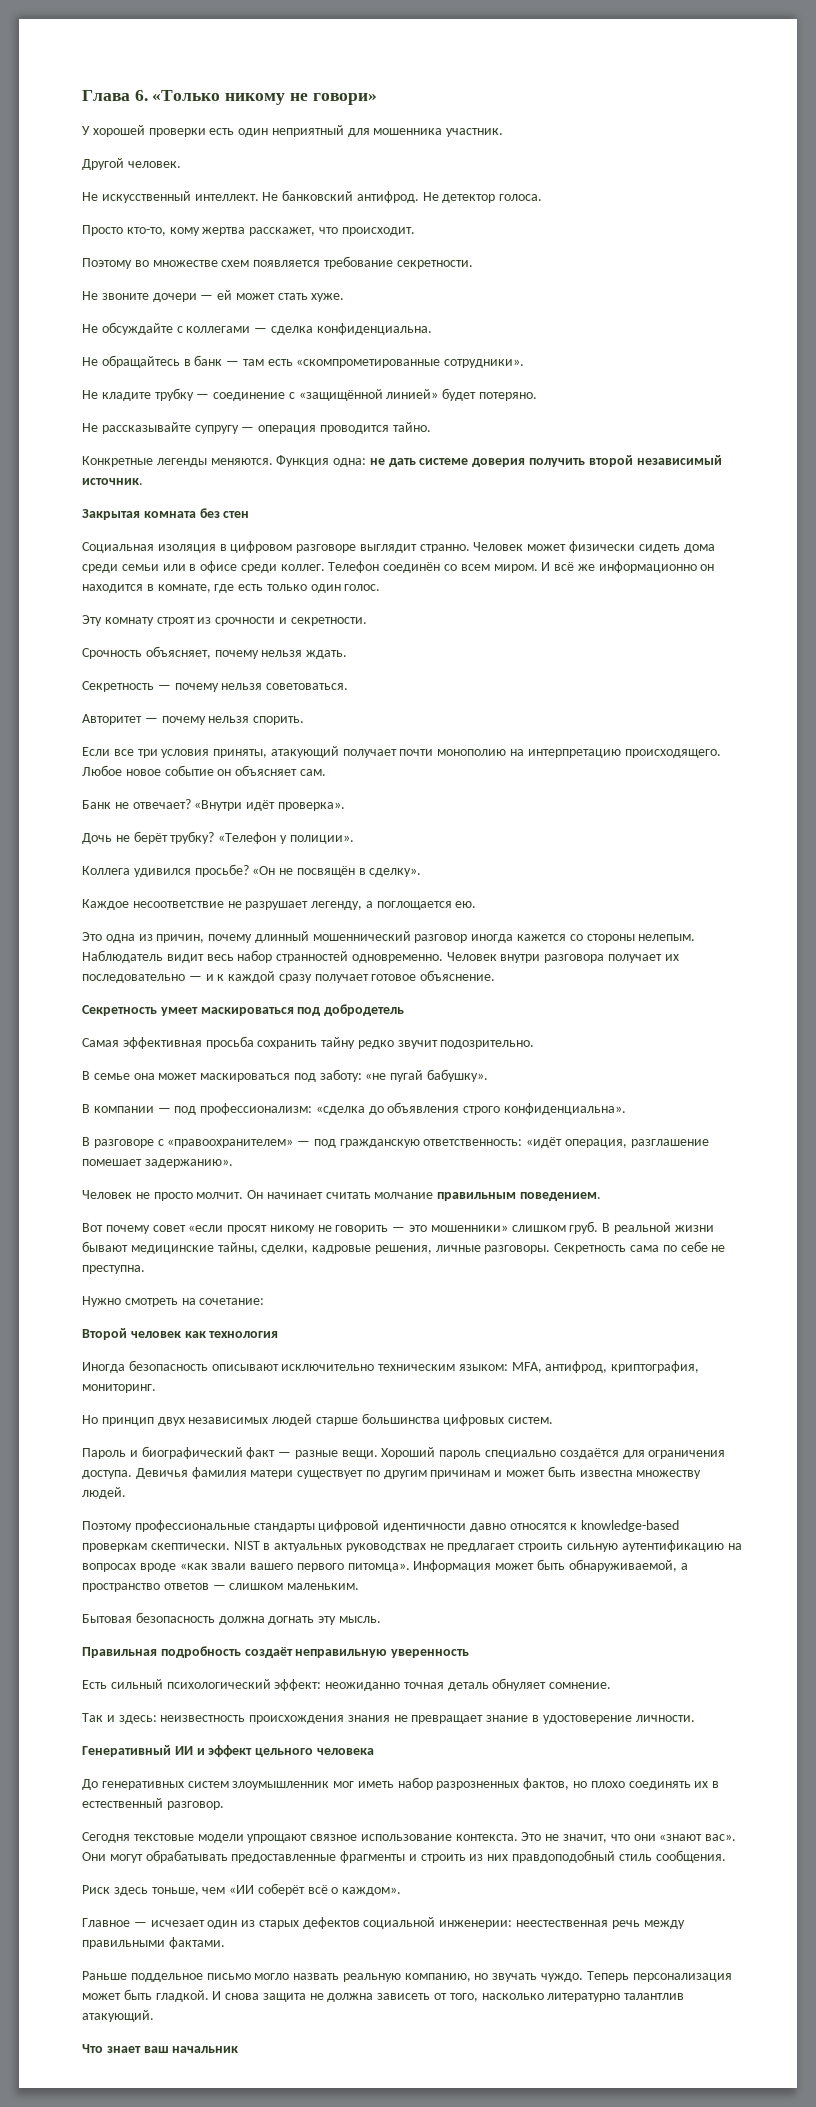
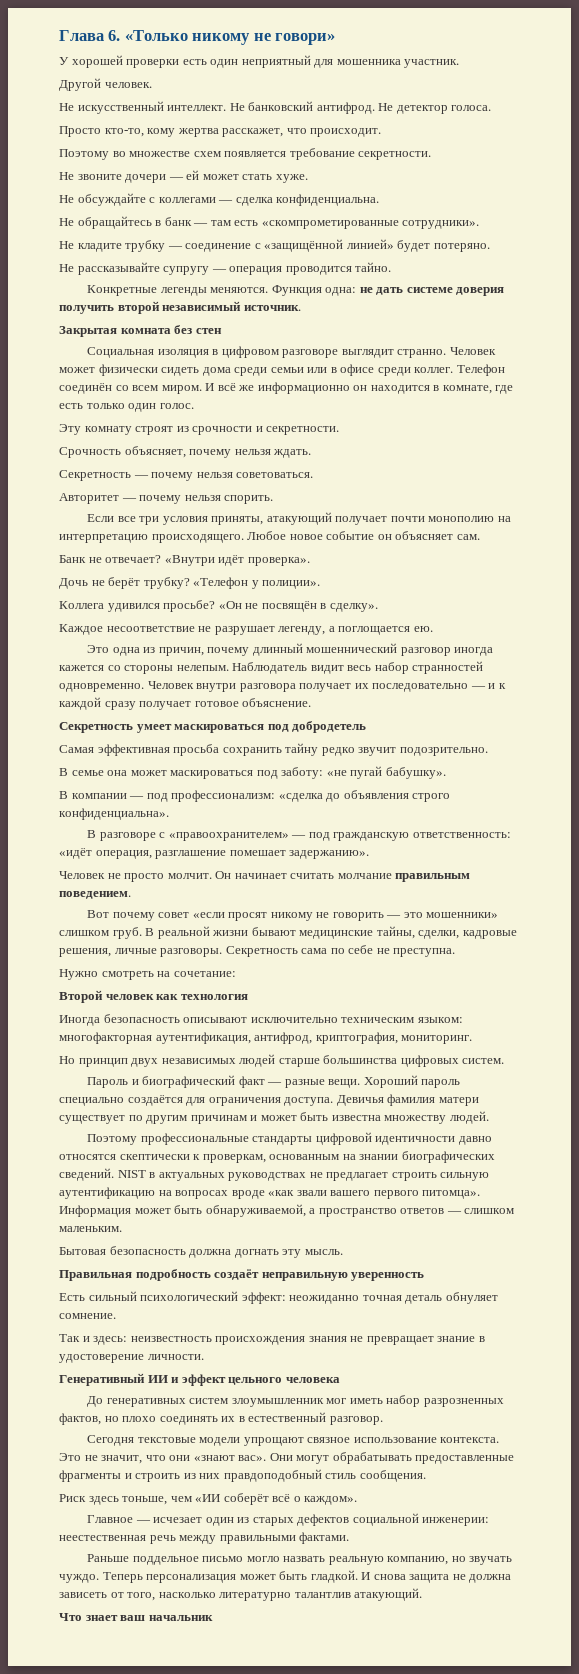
[511,1362,542,1373] MFA, -> [59,1032,251,1044] многофакторная аутентификация,
[570,1520,680,1532] [82,1543,230,1552] к knowledge-based проверкам скептически. -> [119,1151,495,1163] [59,1168,114,1181] скептически к проверкам, основанным на знании биографических сведений.

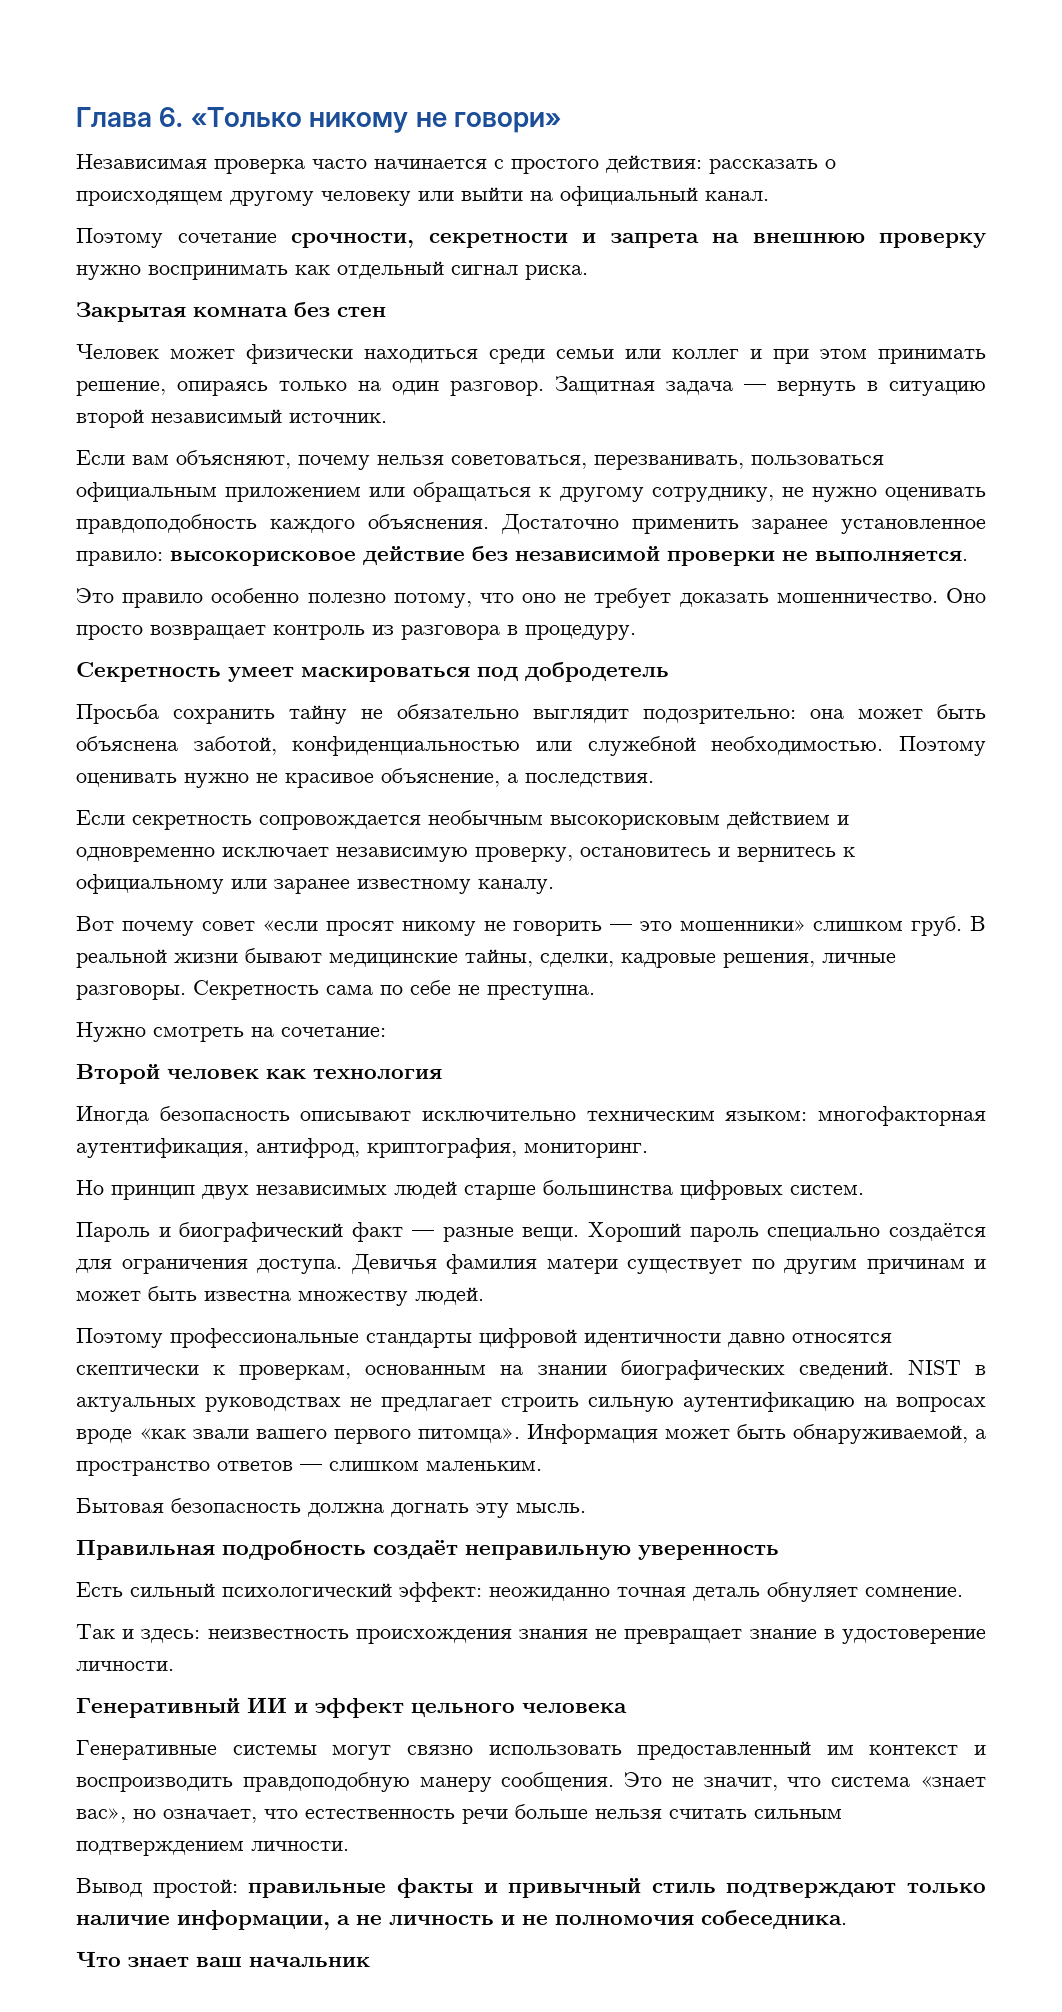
[59,55,460,68] [59,78,152,91] [59,101,492,114] [59,126,382,137] [59,148,432,160] [59,170,308,183] [59,193,380,206] [59,216,480,229] [59,239,490,252] [59,262,392,275] [87,285,505,296] [59,301,301,314] [59,325,222,337] [87,346,447,358] У хорошей проверки есть один неприятный для мошенника участник. // Другой человек. // Не искусственный интеллект. Не банковский антифрод. Не детектор голоса. // Просто кто-то, кому жертва расскажет, что происходит. // Поэтому во множестве схем появляется требование секретности. // Не звоните дочери — ей может стать хуже. // Не обсуждайте с коллегами — сделка конфиденциальна. // Не обращайтесь в банк — там есть «скомпрометированные сотрудники». // Не кладите трубку — соединение с «защищённой линией» будет потеряно. // Не рассказывайте супругу — операция проводится тайно. // Конкретные легенды меняются. Функция одна: не дать системе доверия получить второй независимый источник. // Закрытая комната без стен // Социальная изоляция в цифровом разговоре выглядит странно. -> [76,154,836,174] [76,186,769,206] [76,228,986,248] [76,261,588,280] [76,302,386,322] Независимая проверка часто начинается с простого действия: рассказать о происходящем другому человеку или выйти на официальный канал. // Поэтому сочетание срочности, секретности и запрета на внешнюю проверку нужно воспринимать как отдельный сигнал риска. // Закрытая комната без стен //
[161,367,231,376] сидеть дома -> [364,349,478,363] находиться
[330,364,505,376] [59,382,514,394] [59,403,194,412] [59,424,340,435] [59,446,312,458] [59,470,314,481] [59,493,274,504] [87,512,511,525] [59,531,480,543] [59,555,310,566] [59,577,321,589] [59,600,378,612] [59,624,433,635] [87,643,494,656] [59,661,484,674] [59,681,506,692] [59,697,312,710] в офисе среди коллег. Телефон соединён со всем миром. И всё же информационно он находится в комнате, где есть только один голос. // Эту комнату строят из срочности и секретности. // Срочность объясняет, почему нельзя ждать. // Секретность — почему нельзя советоваться. // Авторитет — почему нельзя спорить. // Если все три условия приняты, атакующий получает почти монополию на интерпретацию происходящего. Любое новое событие он объясняет сам. // Банк не отвечает? «Внутри идёт проверка». // Дочь не берёт трубку? «Телефон у полиции». // Коллега удивился просьбе? «Он не посвящён в сделку». // Каждое несоответствие не разрушает легенду, а поглощается ею. // Это одна из причин, почему длинный мошеннический разговор иногда кажется со стороны нелепым. Наблюдатель видит весь набор странностей одновременно. Человек внутри разговора получает их последовательно — и к каждой сразу получает готовое объяснение. -> [672,349,986,364] [76,376,986,396] [76,409,387,428] [76,450,884,470] [76,482,986,502] [76,514,986,534] [76,546,968,566] [76,588,986,608] [76,625,636,640] коллег и при этом принимать решение, опираясь только на один разговор. Защитная задача — вернуть в ситуацию второй независимый источник. // Если вам объясняют, почему нельзя советоваться, перезванивать, пользоваться официальным приложением или обращаться к другому сотруднику, не нужно оценивать правдоподобность каждого объяснения. Достаточно применить заранее установленное правило: высокорисковое действие без независимой проверки не выполняется. // Это правило особенно полезно потому, что оно не требует доказать мошенничество. Оно просто возвращает контроль из разговора в процедуру.
[59,743,488,756] [59,766,446,779] [59,790,451,802] [59,808,169,820] [87,830,511,841] [59,848,370,859] [59,871,471,882] [59,891,131,899] Самая эффективная просьба сохранить тайну редко звучит подозрительно. // В семье она может маскироваться под заботу: «не пугай бабушку». // В компании — под профессионализм: «сделка до объявления строго конфиденциальна». // В разговоре с «правоохранителем» — под гражданскую ответственность: «идёт операция, разглашение помешает задержанию». // Человек не просто молчит. Он начинает считать молчание правильным поведением. -> [76,704,986,724] [76,736,986,756] [76,768,654,788] [76,810,849,830] [76,847,855,862] [76,874,554,894] Просьба сохранить тайну не обязательно выглядит подозрительно: она может быть объяснена заботой, конфиденциальностью или служебной необходимостью. Поэтому оценивать нужно не красивое объяснение, а последствия. // Если секретность сопровождается необычным высокорисковым действием и одновременно исключает независимую проверку, остановитесь и вернитесь к официальному или заранее известному каналу.
[87,1395,504,1407] [59,1412,383,1425] [87,1435,500,1446] [59,1452,515,1464] [59,1469,426,1482] [59,1493,358,1505] [87,1513,490,1526] [59,1532,350,1544] [87,1554,513,1565] [59,1570,512,1583] [59,1588,423,1601] До генеративных систем злоумышленник мог иметь набор разрозненных фактов, но плохо соединять их в естественный разговор. // Сегодня текстовые модели упрощают связное использование контекста. Это не значит, что они «знают вас». Они могут обрабатывать предоставленные фрагменты и строить из них правдоподобный стиль сообщения. // Риск здесь тоньше, чем «ИИ соберёт всё о каждом». // Главное — исчезает один из старых дефектов социальной инженерии: неестественная речь между правильными фактами. // Раньше поддельное письмо могло назвать реальную компанию, но звучать чуждо. Теперь персонализация может быть гладкой. И снова защита не должна зависеть от того, насколько литературно талантлив атакующий. -> [76,1740,986,1760] [76,1772,987,1792] [76,1804,842,1824] [76,1841,349,1856] [76,1878,986,1898] [76,1910,847,1930] Генеративные системы могут связно использовать предоставленный им контекст и воспроизводить правдоподобную манеру сообщения. Это не значит, что система «знает вас», но означает, что естественность речи больше нельзя считать сильным подтверждением личности. // Вывод простой: правильные факты и привычный стиль подтверждают только наличие информации, а не личность и не полномочия собеседника.

